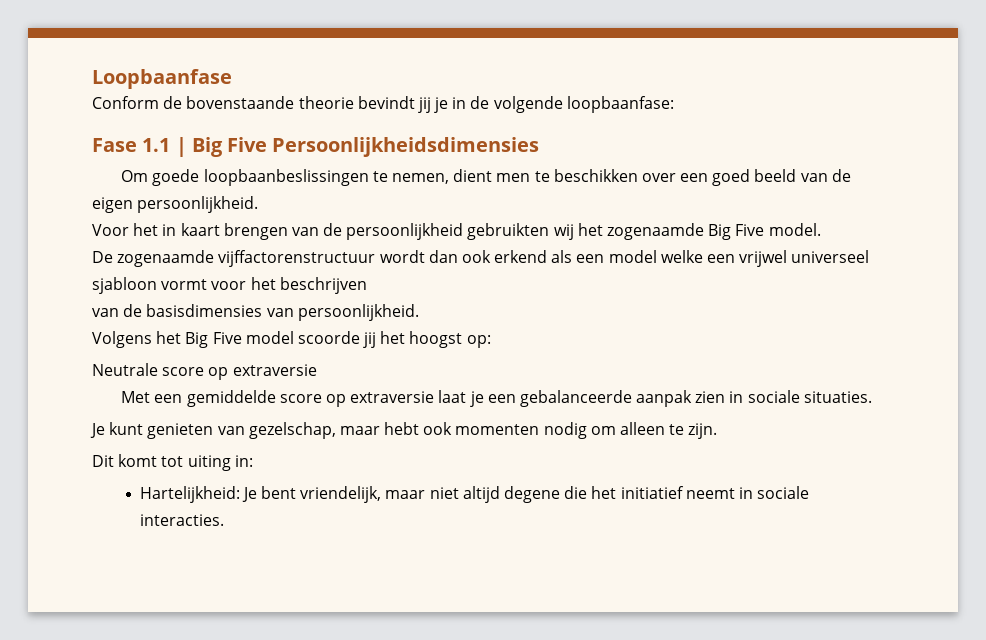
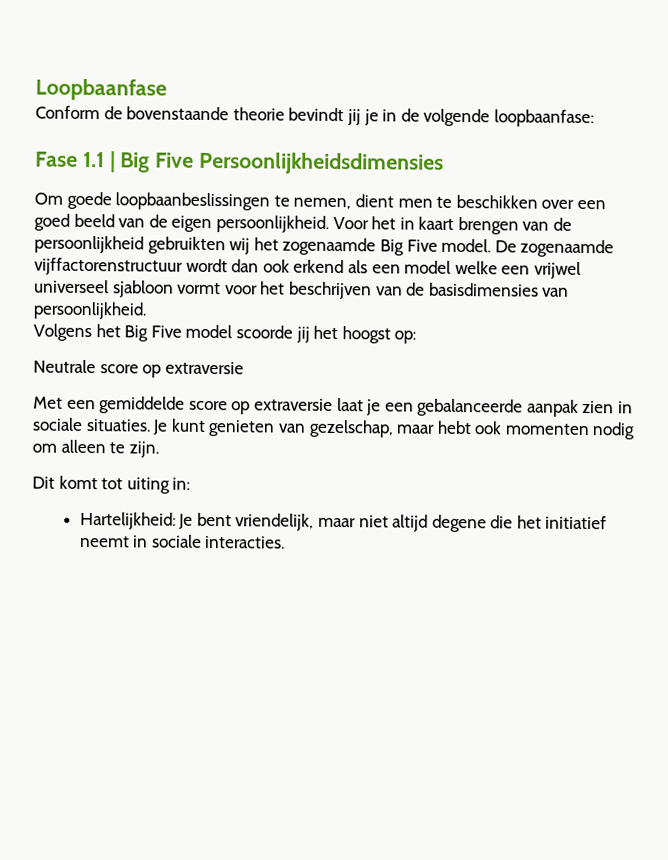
(259, 204) // -> (329, 224) none
(821, 229) // -> (492, 245) none
(367, 285) // -> (372, 290) none
(872, 397) // -> (151, 425) none

